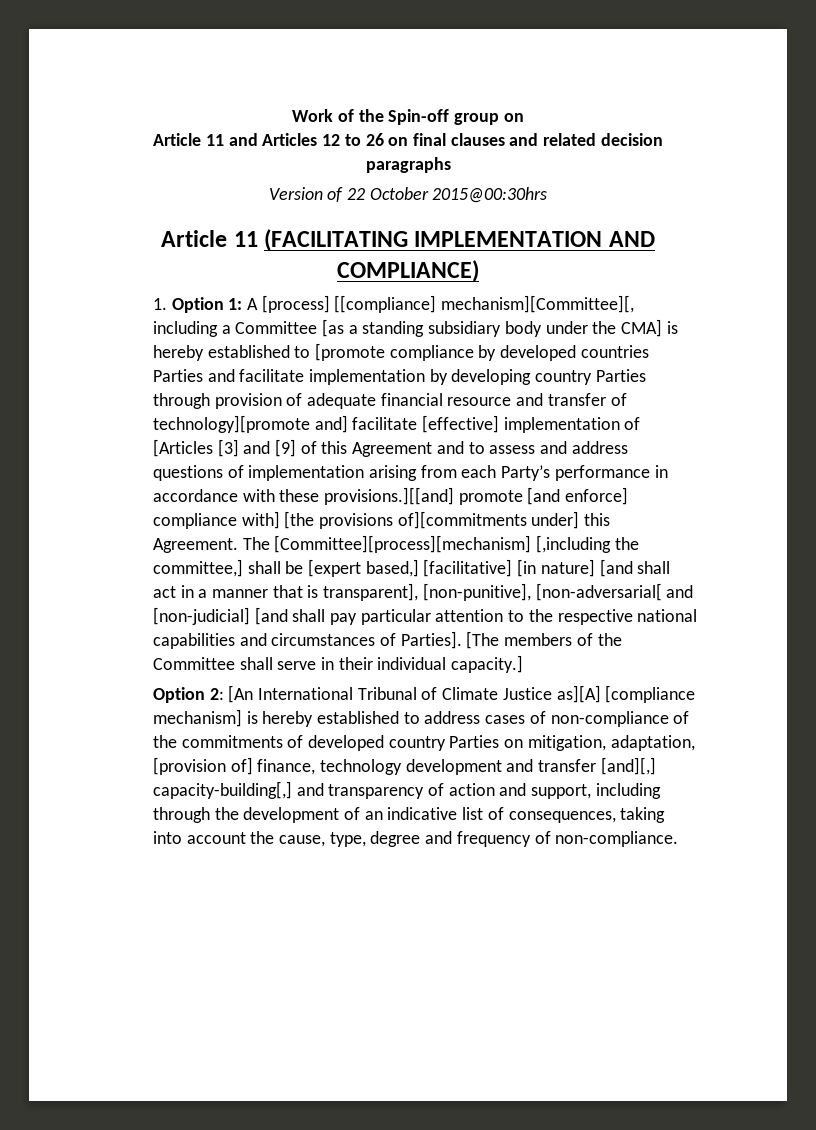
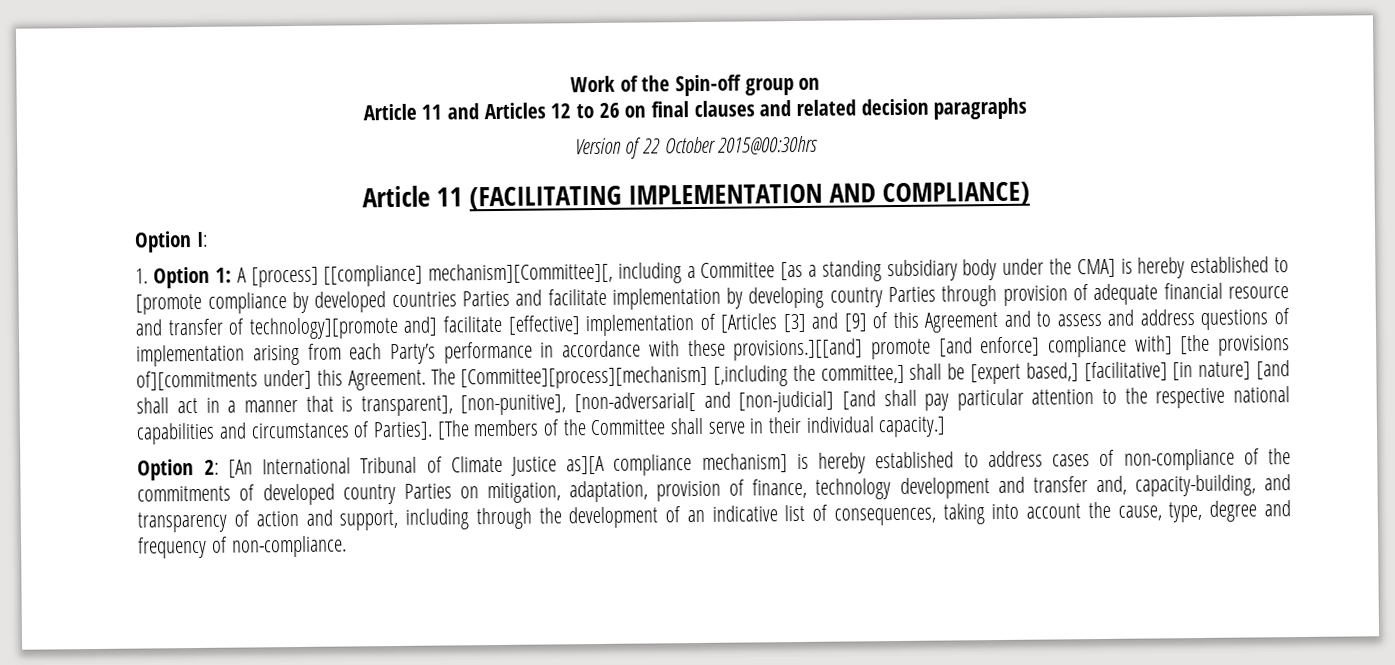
(479, 271) none -> [134,231,209,253] // Option I:
[556,685,696,703] as][A] [compliance -> [566,454,693,476] as][A compliance
[152,757,253,775] [provision of] -> [656,479,746,502] provision of
[600,757,656,775] [152,781,292,799] [and][,] capacity-building[,] -> [1095,474,1256,497] and, capacity-building,

